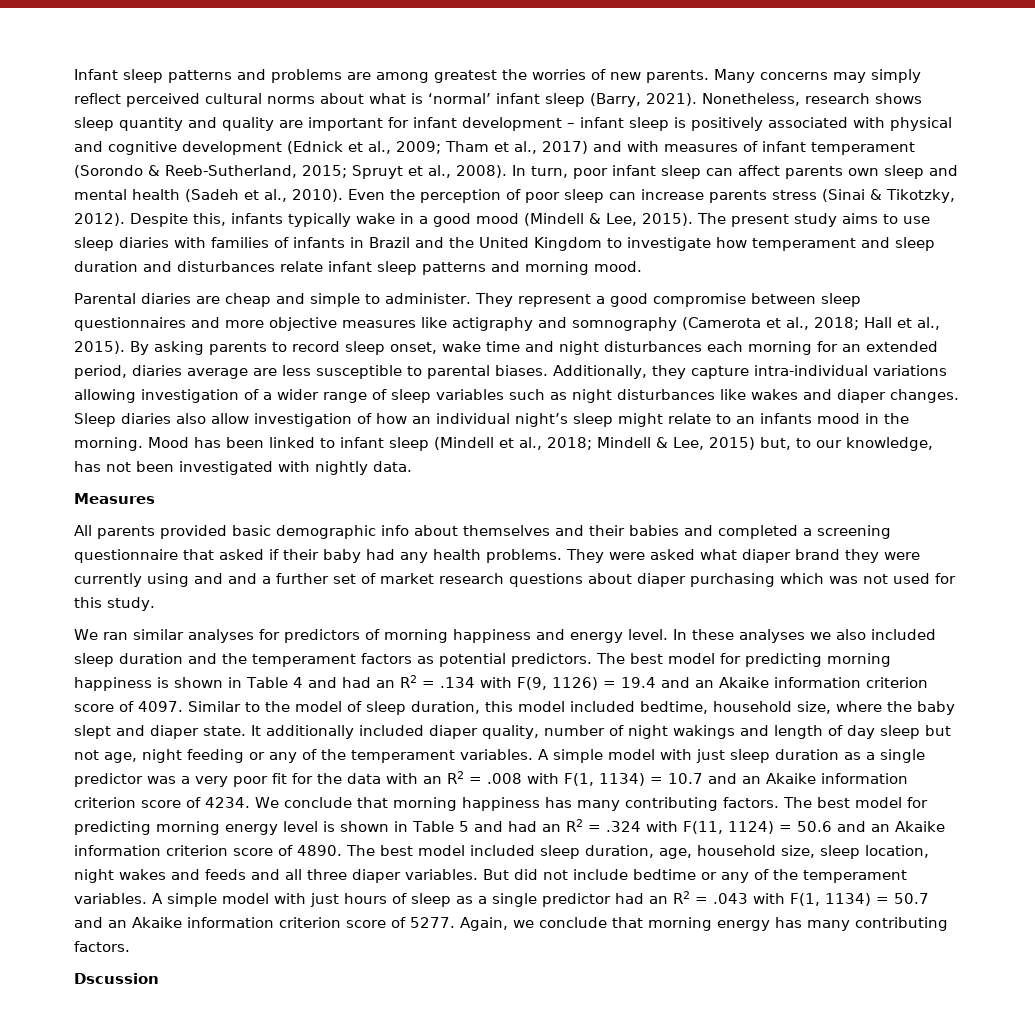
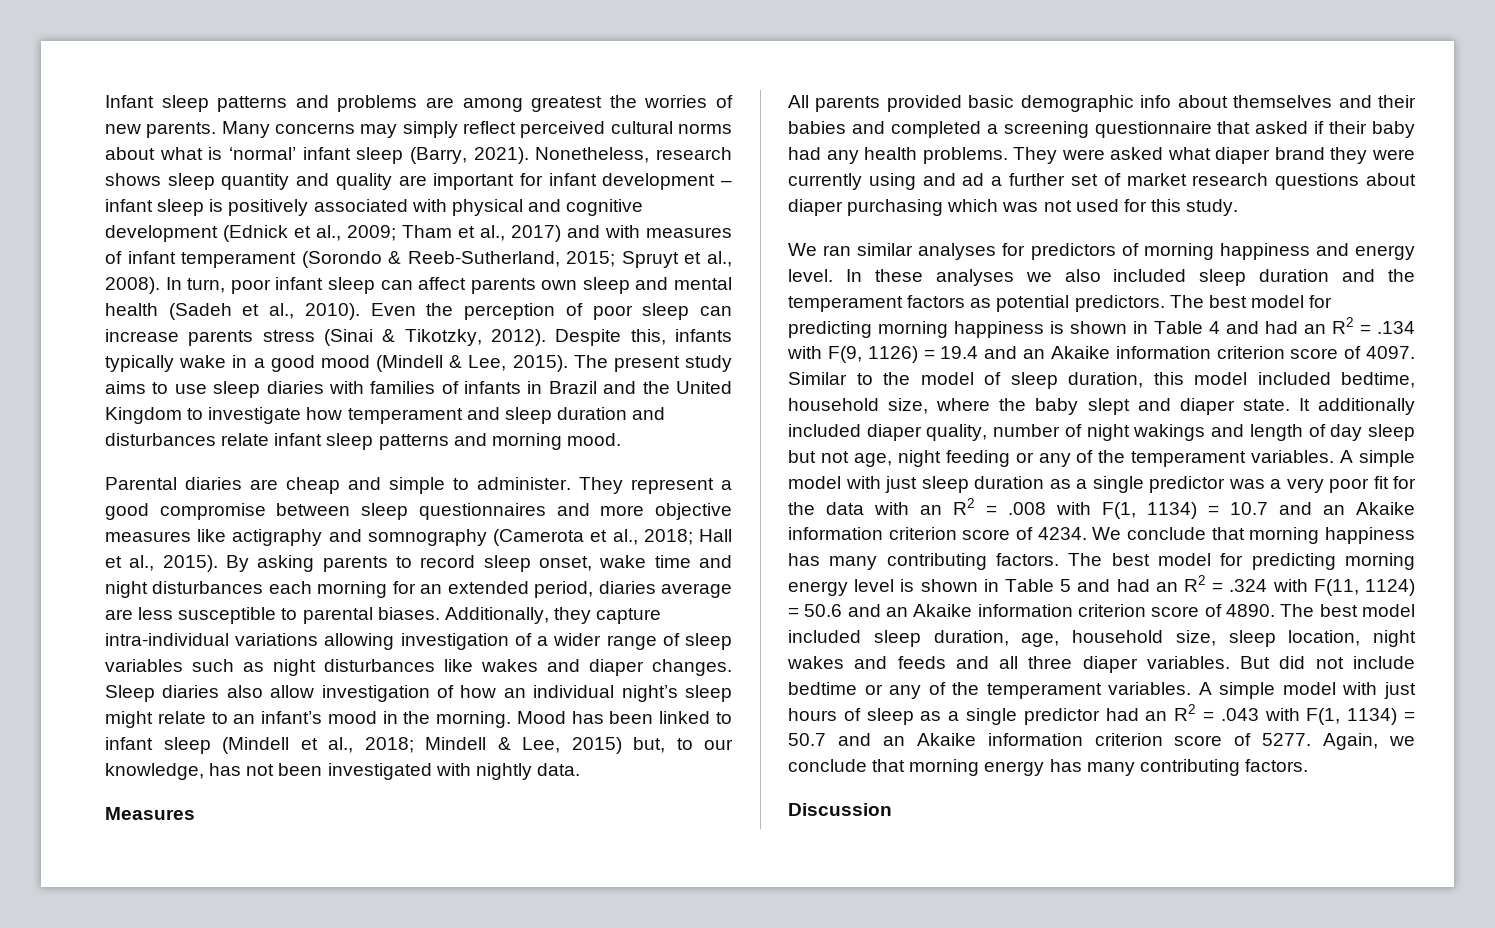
[760,413,812,424] infants -> [261,711,323,724] infant’s
[228,573,257,584] and -> [962,173,985,186] ad
[74,973,159,984] Dscussion -> [788,803,892,816] Discussion

